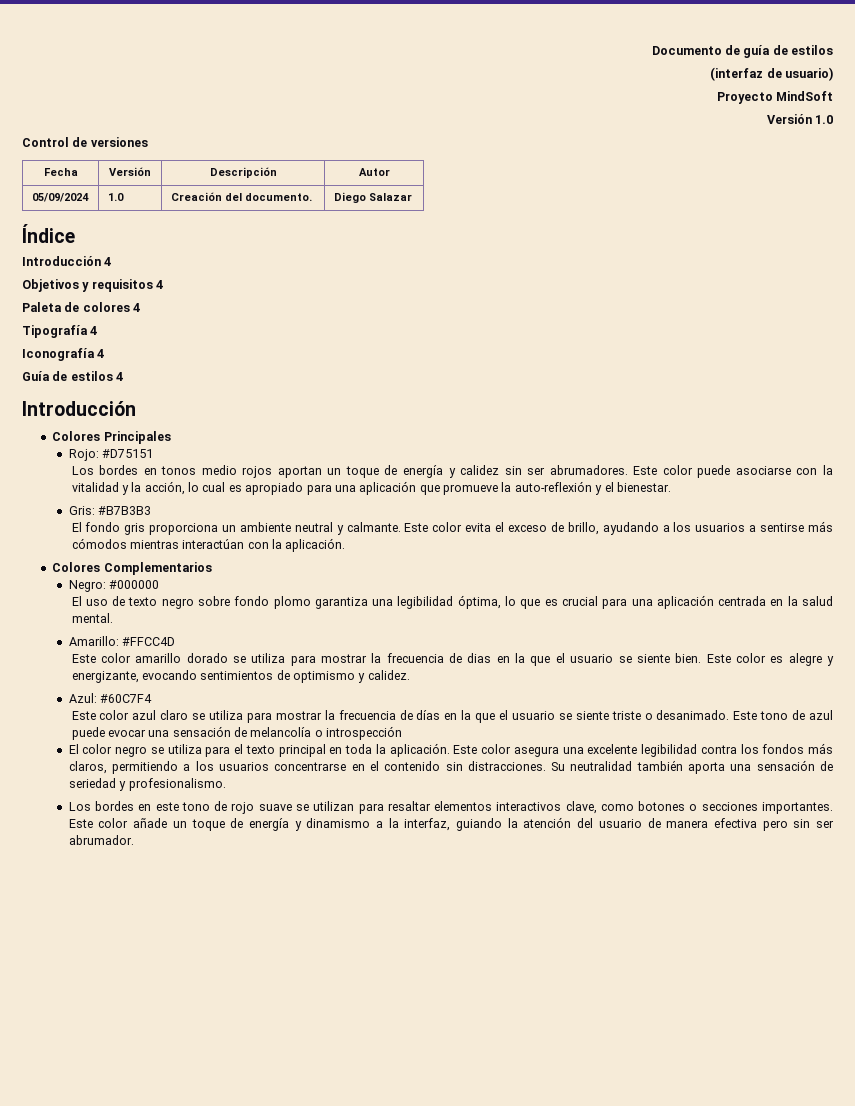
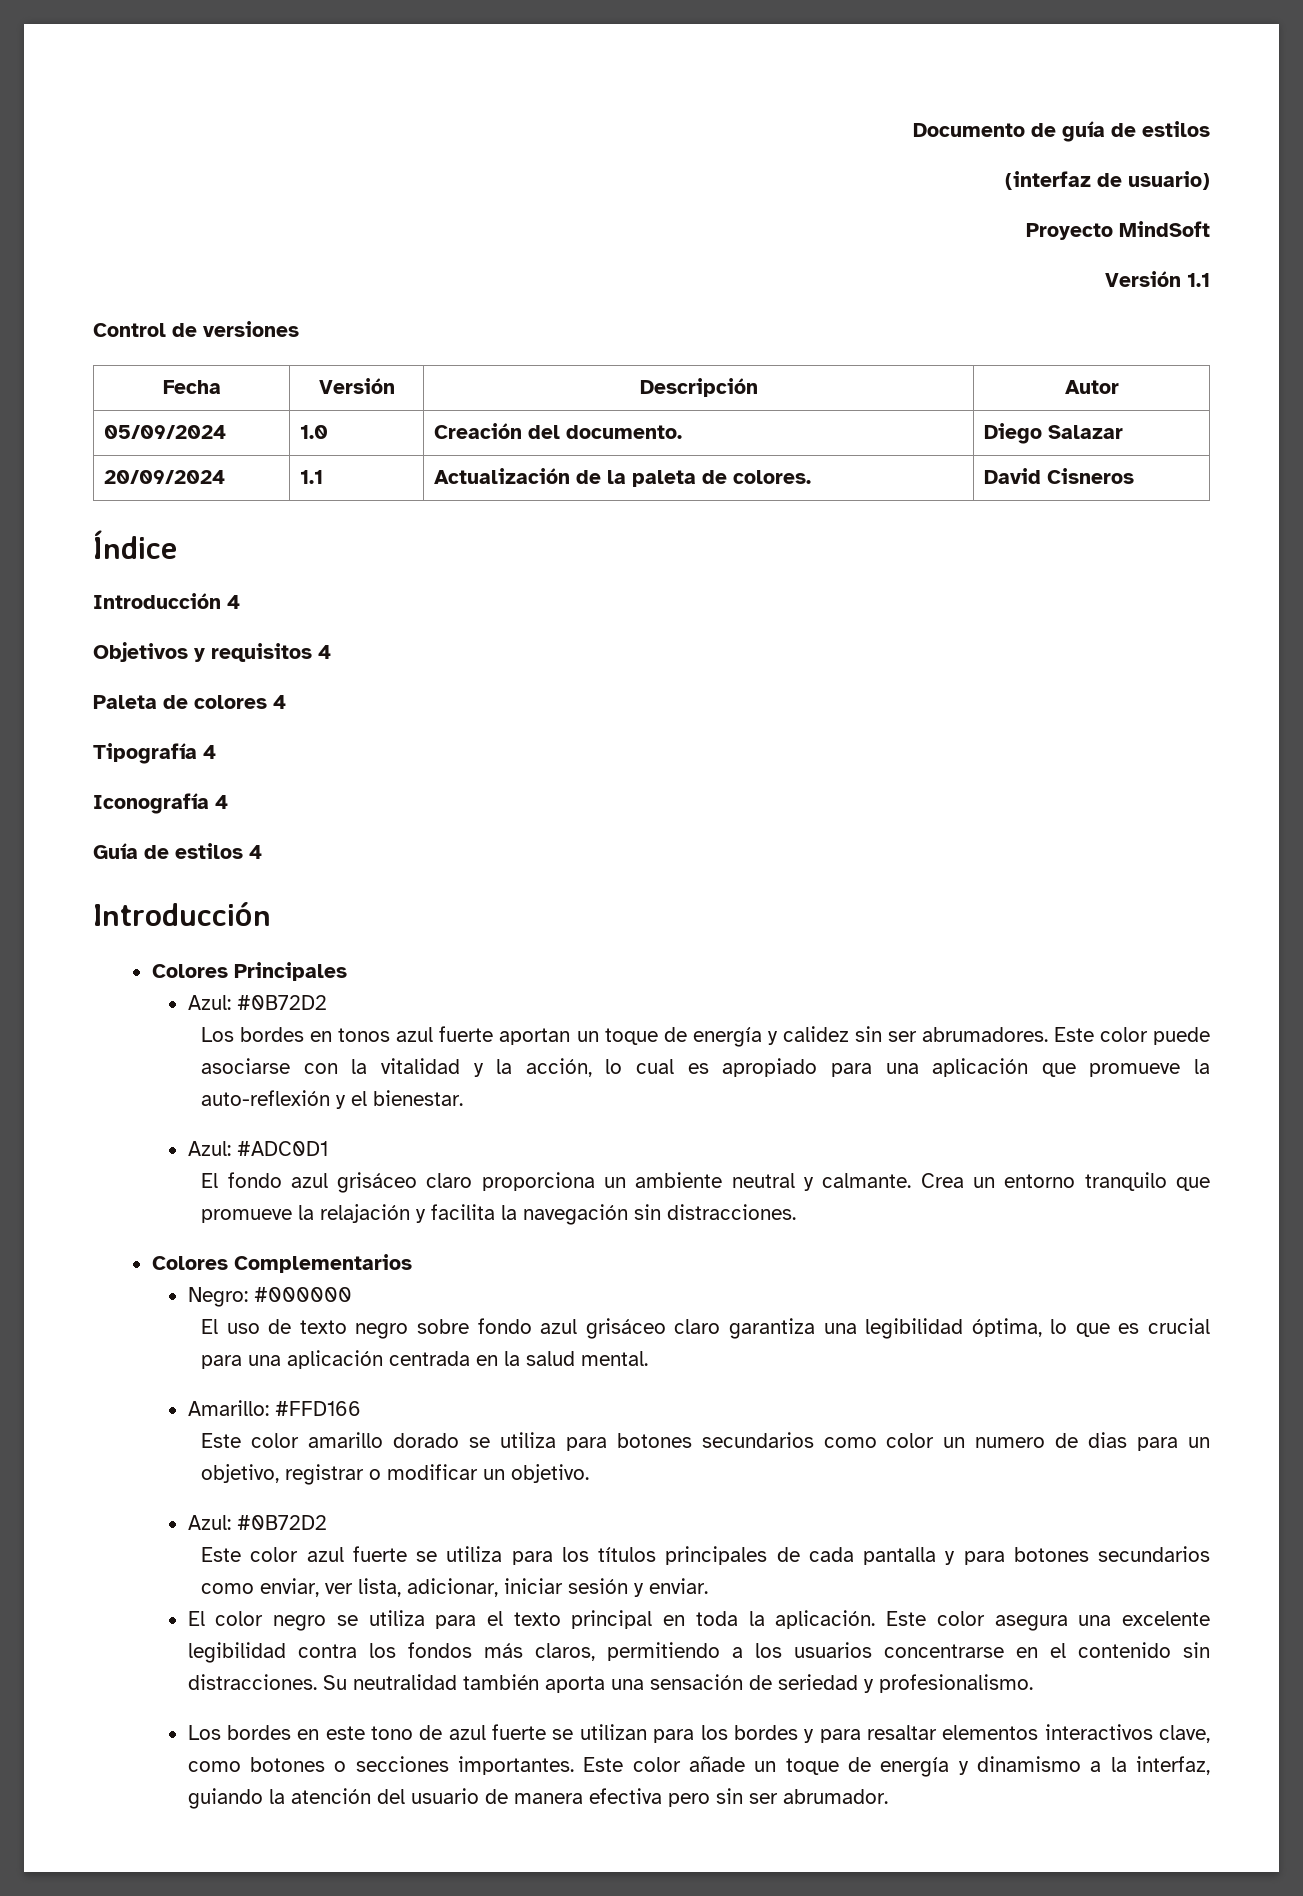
[815,115,833,124] 1.0 -> [1187,273,1210,287] 1.1
(412, 197) none -> [104,470,226,484] [300,470,324,484] [434,468,812,487] [984,468,1135,484] // 20/09/2024 | 1.1 | Actualización de la paleta de colores. | David Cisneros
[68,449,154,461] Rojo: #D75151 -> [187,995,327,1010] Azul: #0B72D2
[201,465,273,478] medio rojos -> [396,1026,494,1042] azul fuerte
[68,506,152,515] Gris: #B7B3B3 -> [187,1141,328,1156] Azul: #ADC0D1
[124,523,146,535] gris -> [290,1172,473,1193] azul grisáceo claro
[404,521,834,535] [71,538,346,552] Este color evita el exceso de brillo, ayudando a los usuarios a sentirse más cómodos mientras interactúan con la aplicación. -> [920,1172,1210,1191] [201,1204,797,1225] Crea un entorno tranquilo que promueve la relajación y facilita la navegación sin distracciones.
[273,596,311,609] plomo -> [540,1318,721,1339] azul grisáceo claro
[122,637,176,646] #FFCC4D -> [274,1401,361,1416] #FFD166
[320,653,835,666] [71,670,410,683] [68,693,153,703] mostrar la frecuencia de dias en la que el usuario se siente bien. Este color es alegre y energizante, evocando sentimientos de optimismo y calidez. // Azul: #60C7F4 -> [616,1432,1211,1451] [201,1464,590,1485] [187,1515,327,1530] botones secundarios como color un numero de dias para un objetivo, registrar o modificar un objetivo. // Azul: #0B72D2
[160,710,834,723] [71,726,403,740] claro se utiliza para mostrar la frecuencia de días en la que el usuario se siente triste o desanimado. Este tono de azul puede evocar una sensación de melancolía o introspección -> [352,1546,1211,1565] [201,1578,709,1597] fuerte se utiliza para los títulos principales de cada pantalla y para botones secundarios como enviar, ver lista, adicionar, iniciar sesión y enviar.
[231,802,292,814] rojo suave -> [448,1724,547,1740] azul fuerte
(384, 808) none -> [700,1725,861,1743] los bordes y para

